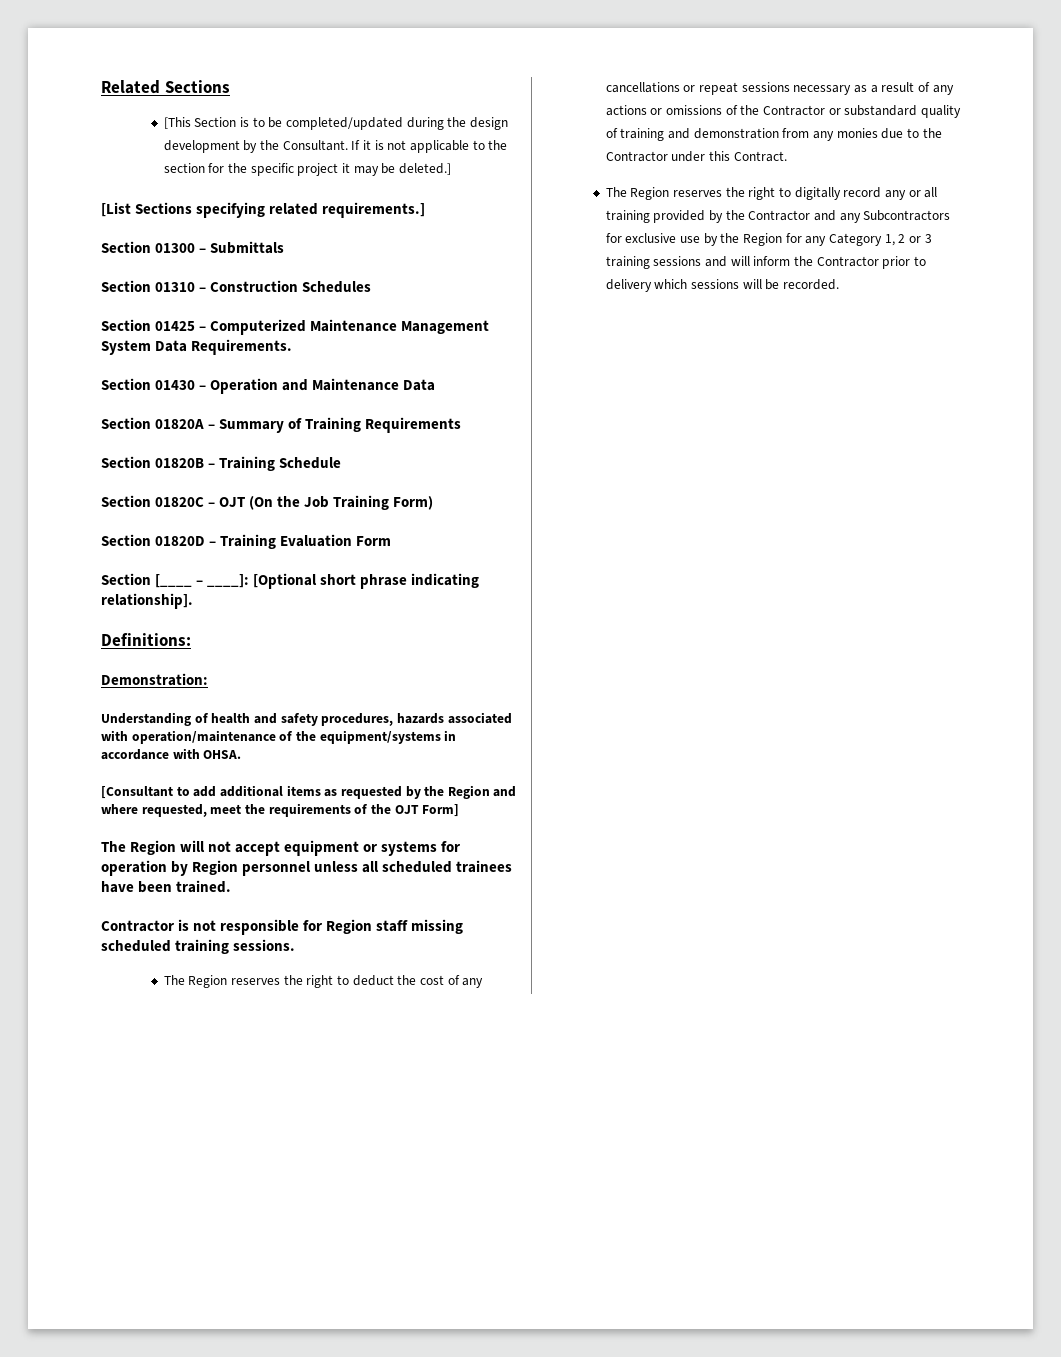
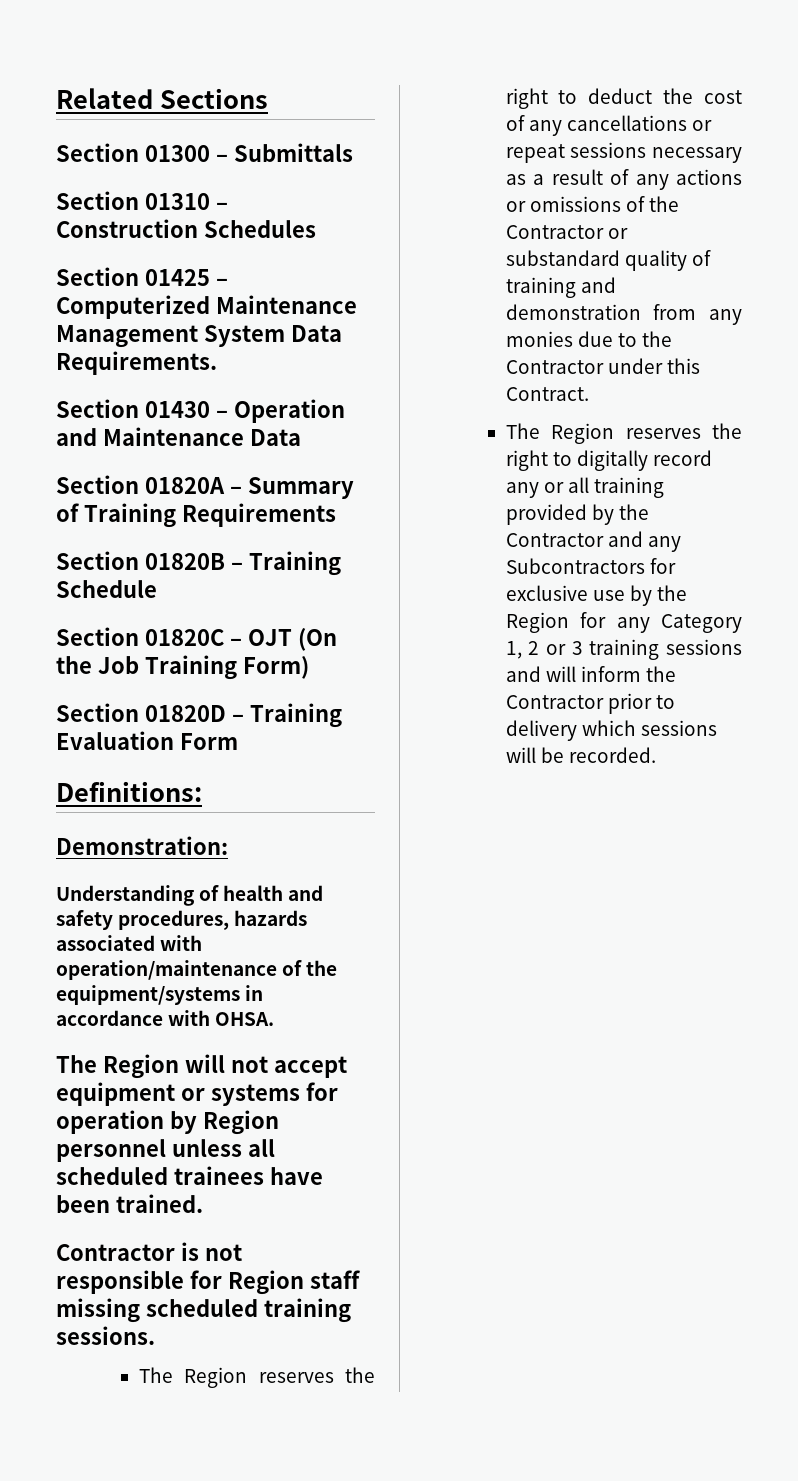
[163,117,508,130] [163,140,508,153] [163,163,451,176] [101,202,426,218] // [This Section is to be completed/updated during the design development by the Consultant. If it is not applicable to the section for the specific project it may be deleted.] // [List Sections specifying related requirements.] -> (268, 98) none
[101,573,480,589] [101,593,193,609] // Section [____ – ____]: [Optional short phrase indicating relationship]. -> (238, 741) none
[101,785,517,799] [101,803,460,817] // [Consultant to add additional items as requested by the Region and where requested, meet the requirements of the OJT Form] -> (275, 1019) none

